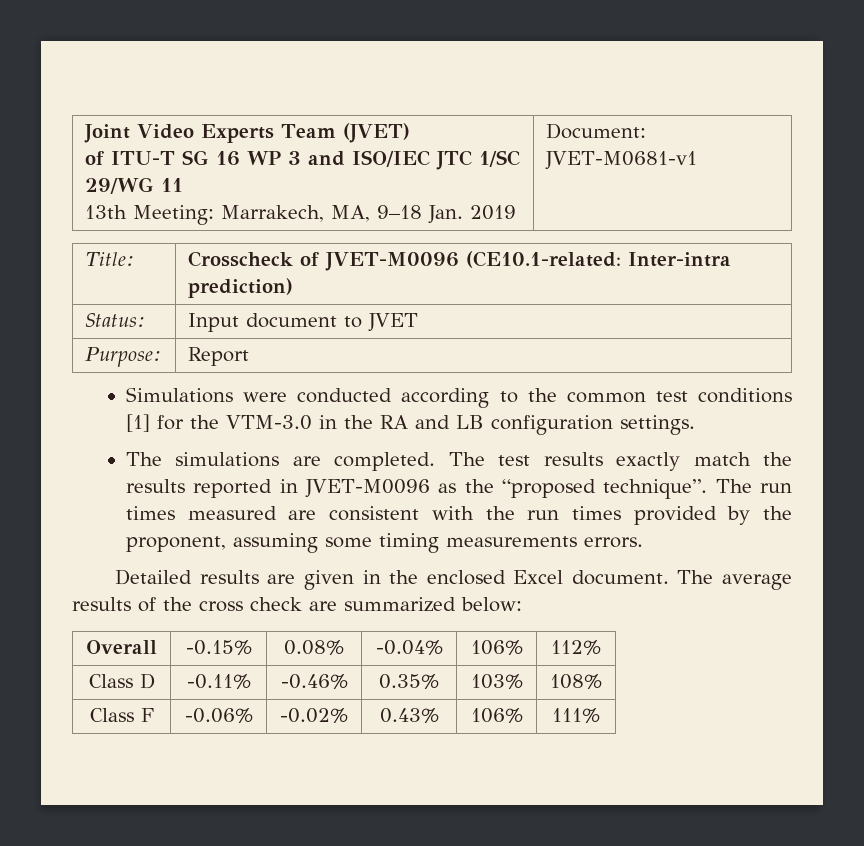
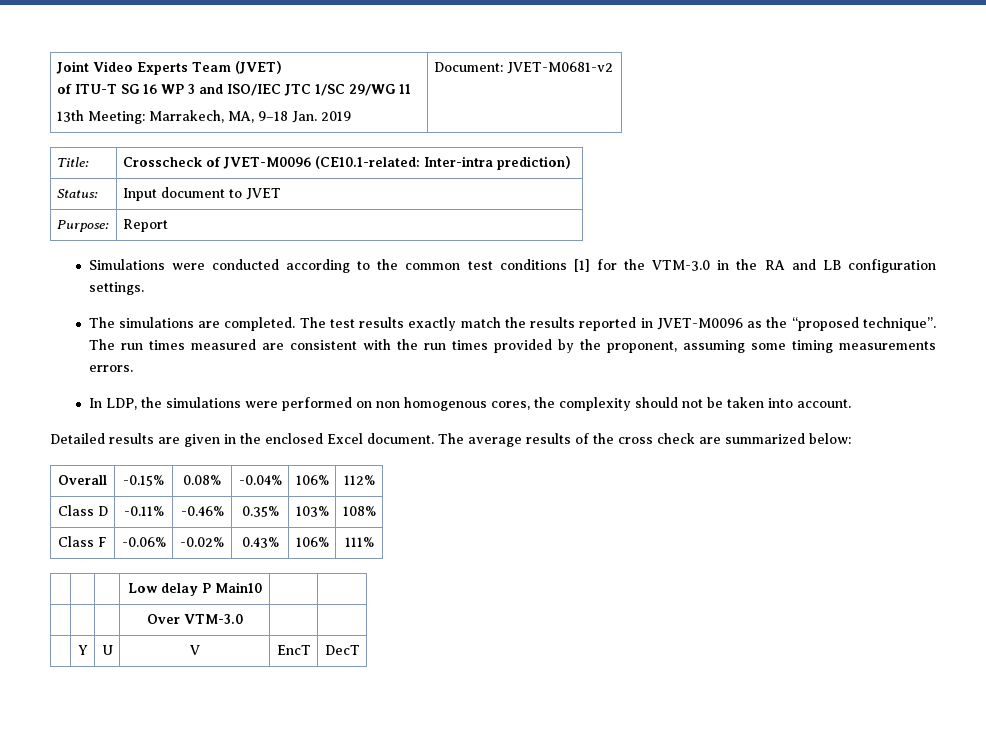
[545,151,698,170] JVET-M0681-v1 -> [506,62,613,74] JVET-M0681-v2
(644, 542) none -> [88,397,851,411] // In LDP, the simulations were performed on non homogenous cores, the complexity should not be taken into account.
(600, 715) none -> [127,582,262,596] [146,614,243,624] [77,645,88,655] [101,645,113,655] [189,645,200,655] [276,645,311,655] [324,645,360,655] // | | | Low delay P Main10 | | // | | | Over VTM-3.0 | | // | Y | U | V | EncT | DecT

